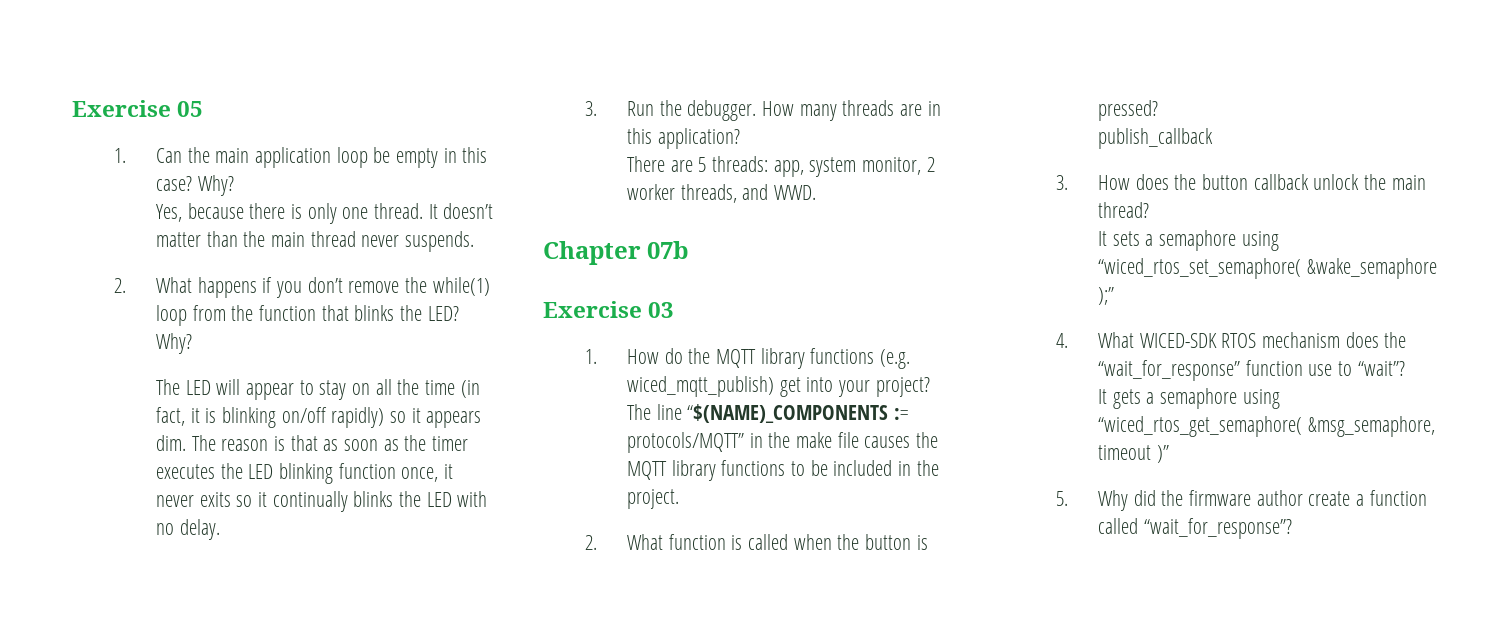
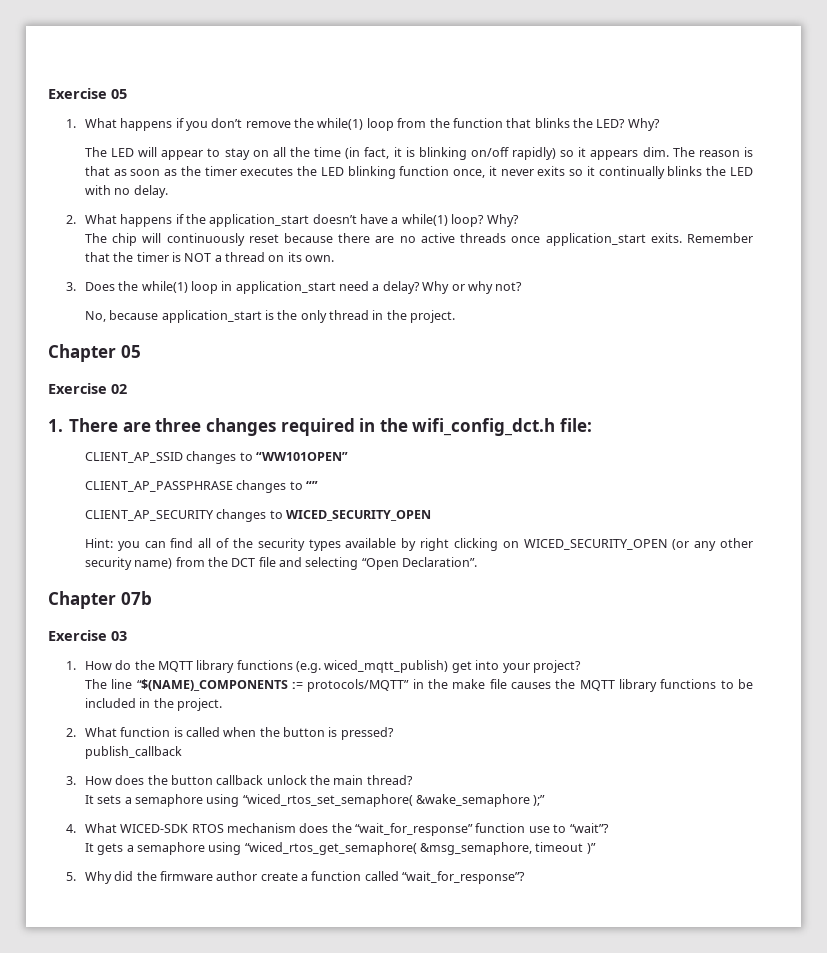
[155,147,488,168] [155,175,234,196] [155,203,494,224] [155,231,474,252] [113,278,126,293] Can the main application loop be empty in this case? Why? // Yes, because there is only one thread. It doesn’t matter than the main thread never suspends. // 2. -> (77, 123) none
[584,100,941,121] [626,128,740,149] [626,156,935,177] [626,184,816,203] 3. Run the debugger. How many threads are in this application? // There are 5 threads: app, system monitor, 2 worker threads, and WWD. -> [66,214,519,227] [84,233,753,246] [84,252,335,262] [66,281,523,294] [84,310,456,323] [48,344,141,362] [48,383,127,394] [48,418,592,436] [84,451,348,464] [84,480,318,493] [84,509,431,522] [84,538,753,551] [84,557,478,570] 2. What happens if the application_start doesn’t have a while(1) loop? Why? // The chip will continuously reset because there are no active threads once application_start exits. Remember that the timer is NOT a thread on its own. // 3. Does the while(1) loop in application_start need a delay? Why or why not? // No, because application_start is the only thread in the project. // Chapter 05 // Exercise 02 // 1. There are three changes required in the wifi_config_dct.h file: // CLIENT_AP_SSID changes to “WW101OPEN” // CLIENT_AP_PASSPHRASE changes to “” // CLIENT_AP_SECURITY changes to WICED_SECURITY_OPEN // Hint: you can find all of the security types available by right clicking on WICED_SECURITY_OPEN (or any other security name) from the DCT file and selecting “Open Declaration”.

